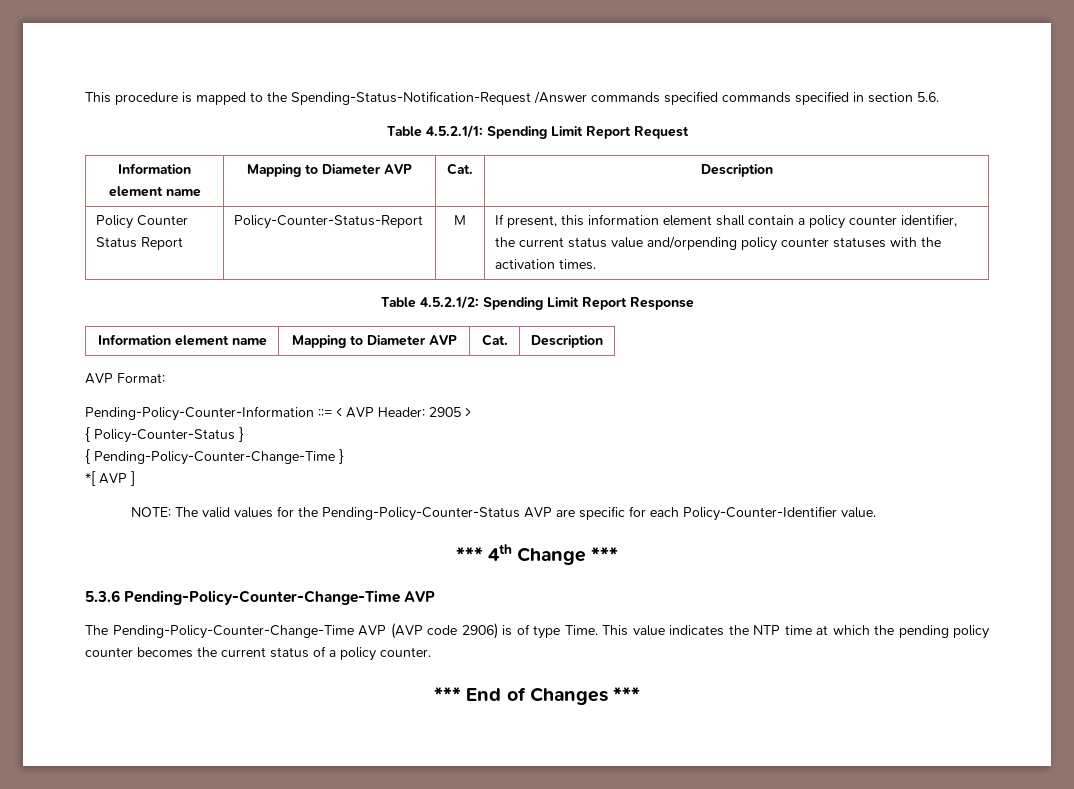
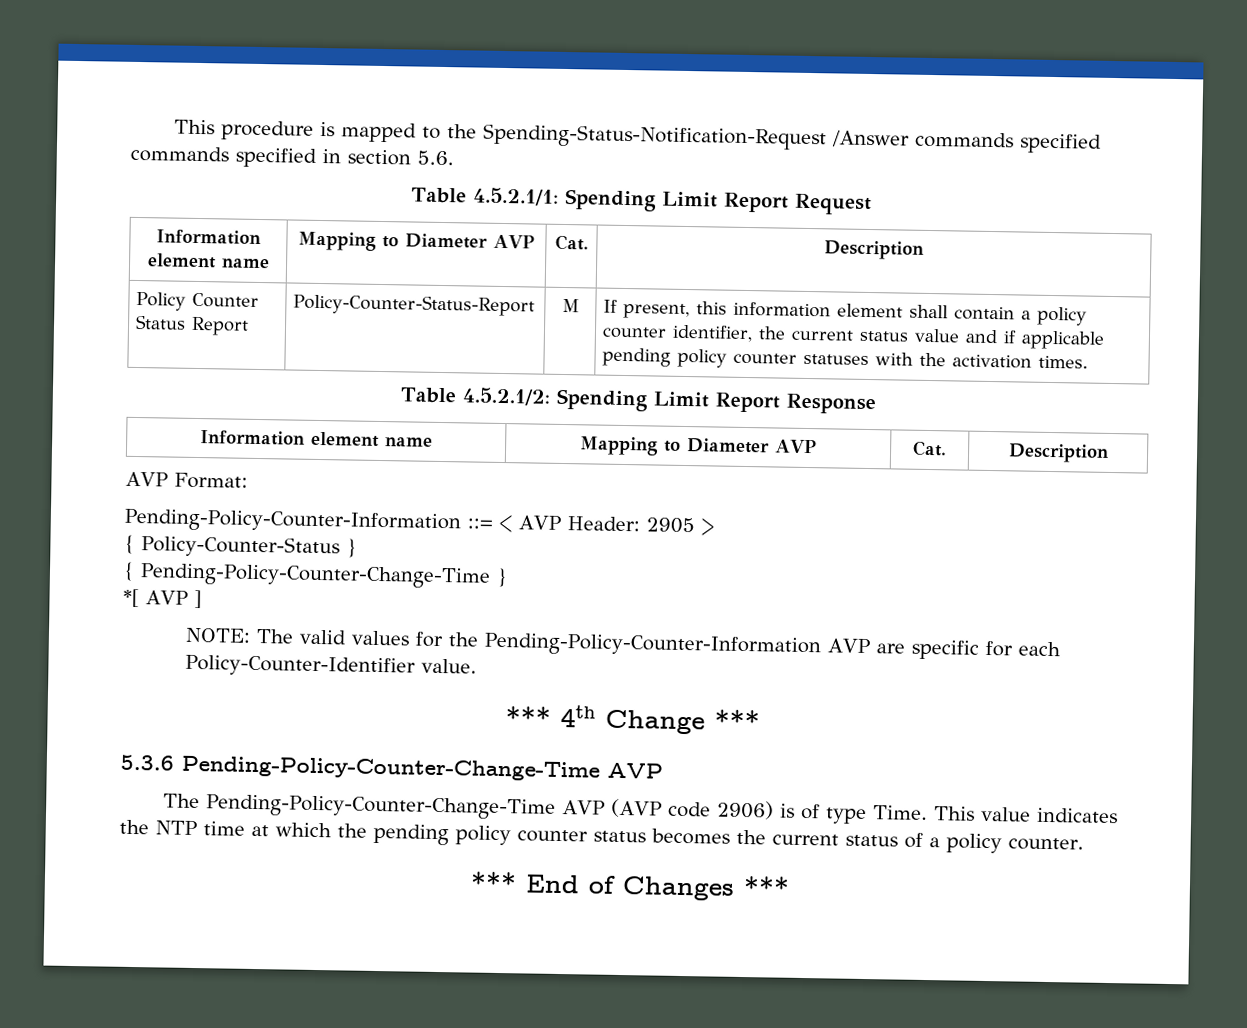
[647,236,738,250] and/orpending -> [965,329,1106,350] [602,347,672,367] and if applicable pending
[321,507,520,521] Pending-Policy-Counter-Status -> [484,632,822,659] Pending-Policy-Counter-Information
(133, 652) none -> [593,830,646,843] status

